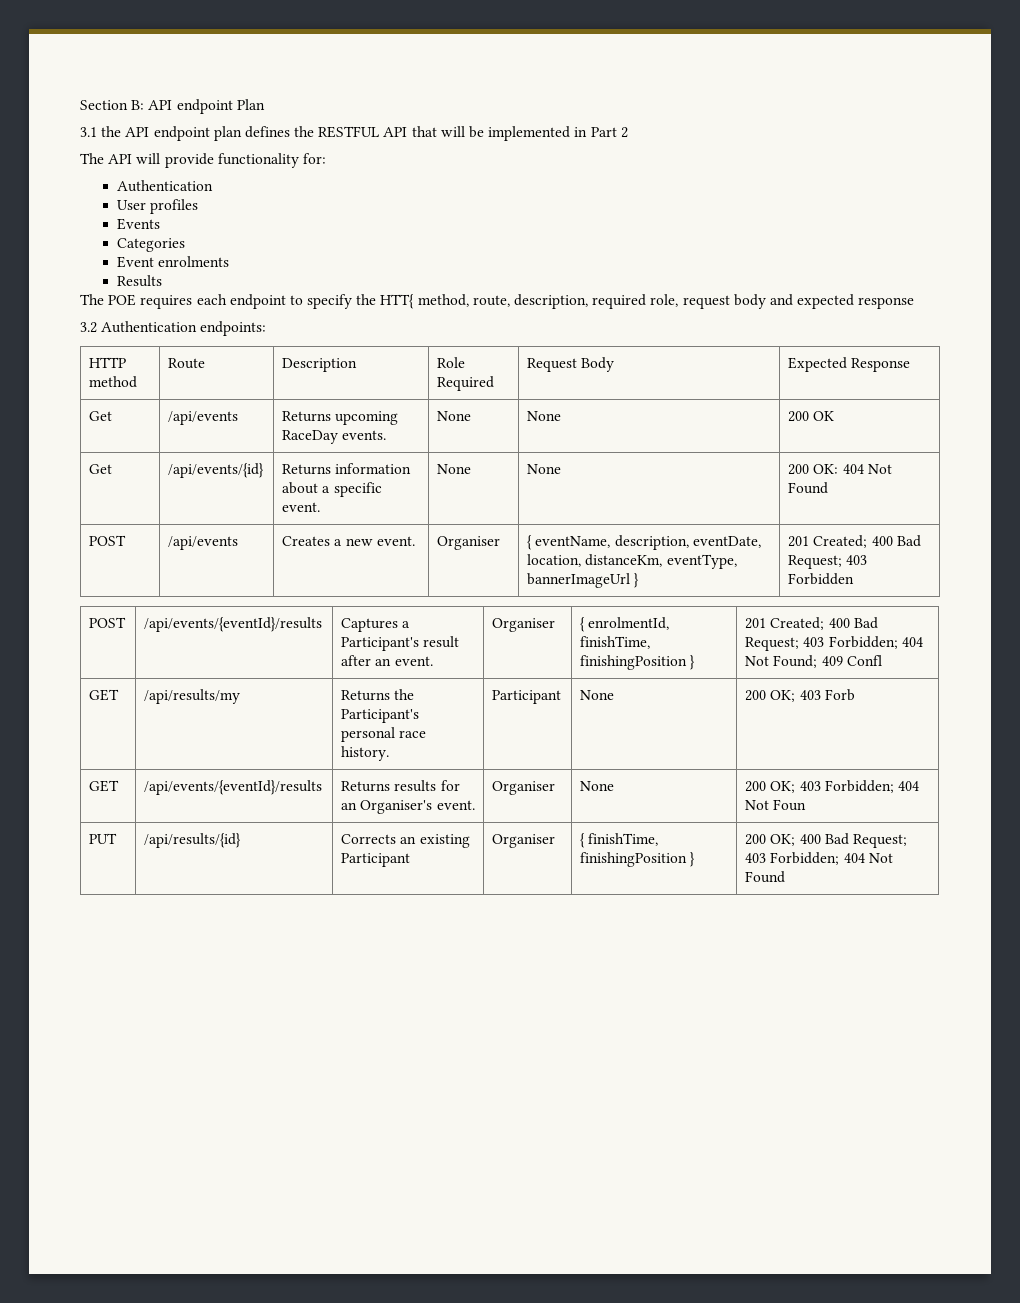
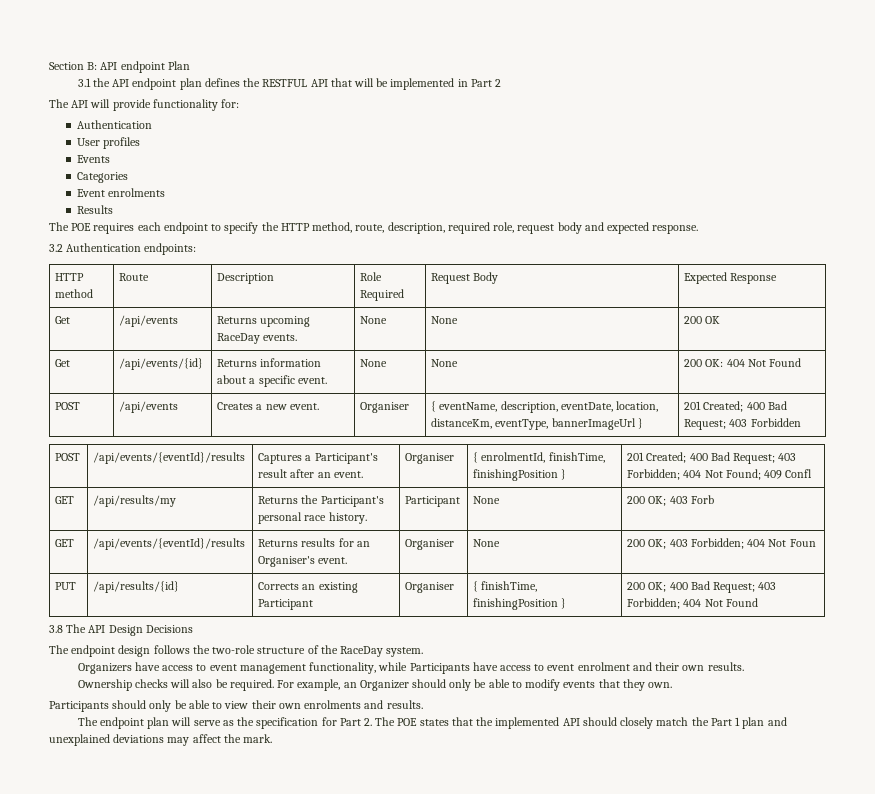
[380,294,415,309] HTT{ -> [280,223,310,231] HTTP
[858,297,915,309] response -> [652,225,699,234] response.
(786, 877) none -> [49,624,193,636] [49,645,424,657] [77,662,744,674] [77,679,673,691] [49,700,423,712] [77,717,787,729] [49,734,273,746] // 3.8 The API Design Decisions // The endpoint design follows the two-role structure of the RaceDay system. // Organizers have access to event management functionality, while Participants have access to event enrolment and their own results. // Ownership checks will also be required. For example, an Organizer should only be able to modify events that they own. // Participants should only be able to view their own enrolments and results. // The endpoint plan will serve as the specification for Part 2. The POE states that the implemented API should closely match the Part 1 plan and unexplained deviations may affect the mark.

